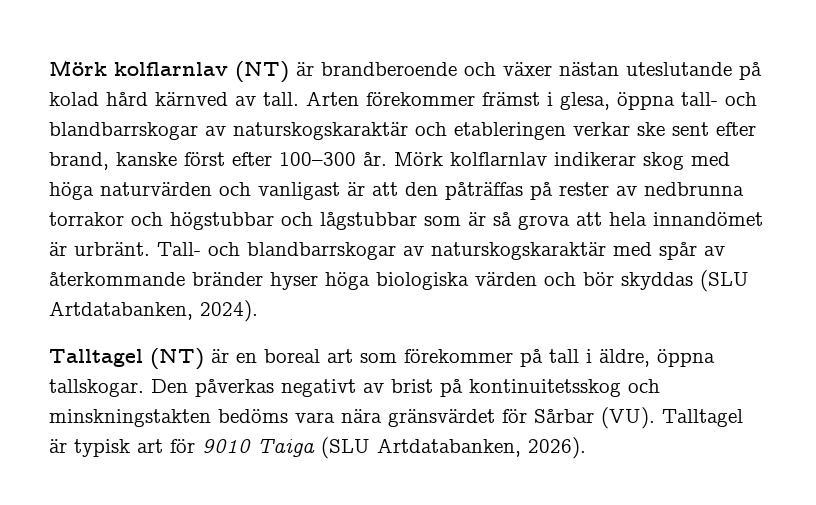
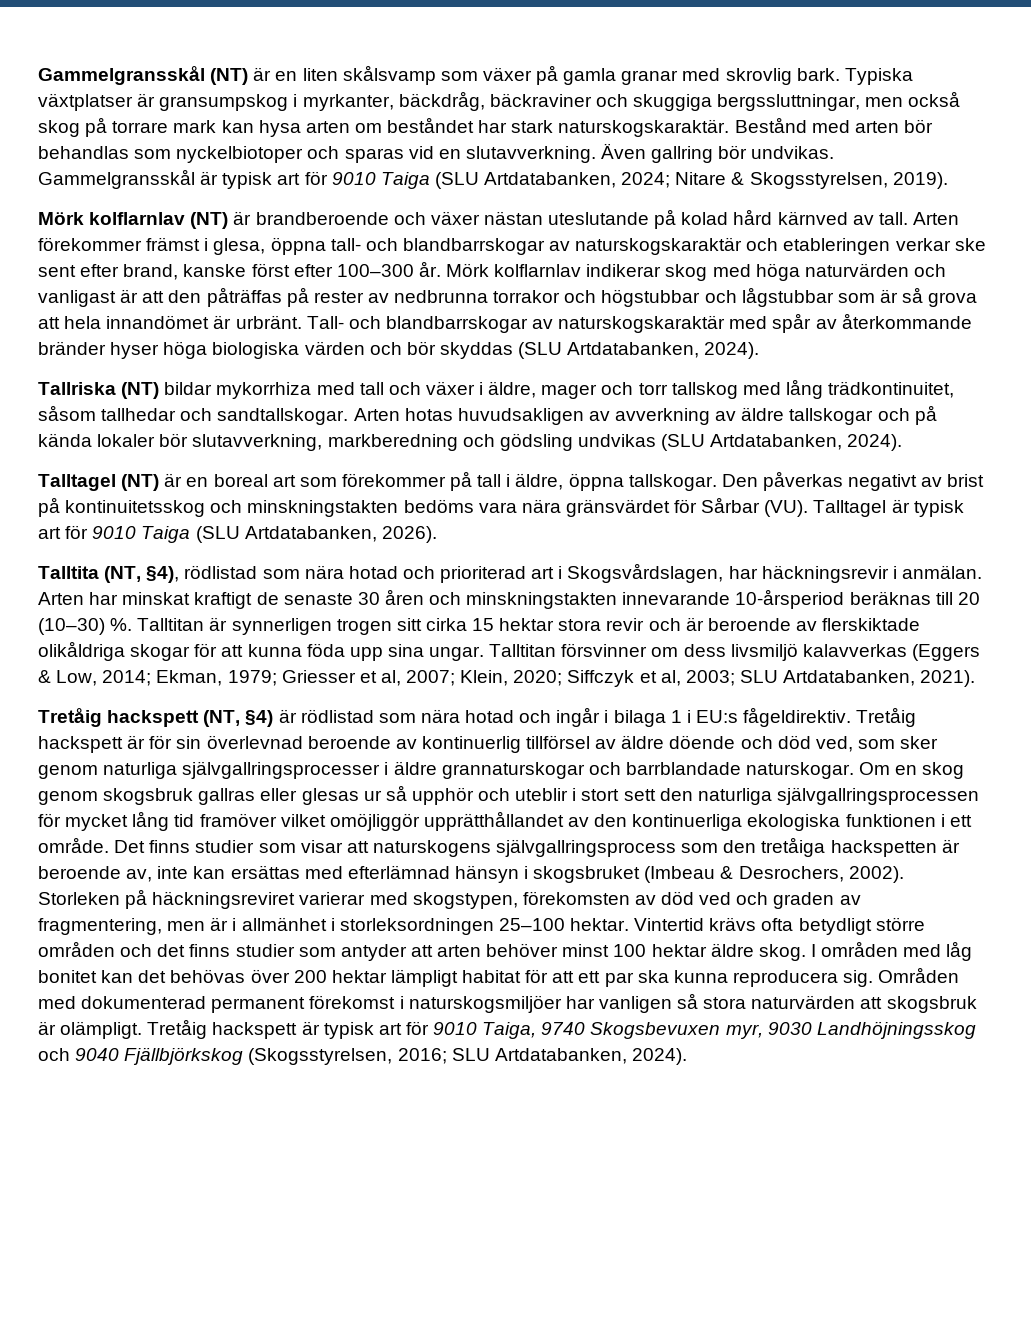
(49, 68) none -> [38,65,913,85] [38,91,961,111] [38,117,933,137] [38,143,835,163] [38,169,948,189] Gammelgransskål (NT) är en liten skålsvamp som växer på gamla granar med skrovlig bark. Typiska växtplatser är gransumpskog i myrkanter, bäckdråg, bäckraviner och skuggiga bergssluttningar, men också skog på torrare mark kan hysa arten om beståndet har stark naturskogskaraktär. Bestånd med arten bör behandlas som nyckelbiotoper och sparas vid en slutavverkning. Även gallring bör undvikas. Gammelgransskål är typisk art för 9010 Taiga (SLU Artdatabanken, 2024; Nitare & Skogsstyrelsen, 2019). //
(258, 311) none -> [38,379,955,399] [38,405,937,425] [38,433,903,451] // Tallriska (NT) bildar mykorrhiza med tall och växer i äldre, mager och torr tallskog med lång trädkontinuitet, såsom tallhedar och sandtallskogar. Arten hotas huvudsakligen av avverkning av äldre tallskogar och på kända lokaler bör slutavverkning, markberedning och gödsling undvikas (SLU Artdatabanken, 2024).
(586, 448) none -> [38,563,982,583] [38,589,980,609] [38,617,921,635] [38,641,980,661] [38,670,976,687] [38,707,917,727] [38,735,939,753] [38,761,965,779] [38,785,979,805] [38,811,972,831] [38,837,960,857] [38,865,904,883] [38,889,861,909] [38,917,925,935] [38,941,973,961] [38,967,960,987] [38,993,977,1013] [38,1019,976,1039] [38,1047,687,1065] // Talltita (NT, §4), rödlistad som nära hotad och prioriterad art i Skogsvårdslagen, har häckningsrevir i anmälan. Arten har minskat kraftigt de senaste 30 åren och minskningstakten innevarande 10-årsperiod beräknas till 20 (10–30) %. Talltitan är synnerligen trogen sitt cirka 15 hektar stora revir och är beroende av flerskiktade olikåldriga skogar för att kunna föda upp sina ungar. Talltitan försvinner om dess livsmiljö kalavverkas (Eggers & Low, 2014; Ekman, 1979; Griesser et al, 2007; Klein, 2020; Siffczyk et al, 2003; SLU Artdatabanken, 2021). // Tretåig hackspett (NT, §4) är rödlistad som nära hotad och ingår i bilaga 1 i EU:s fågeldirektiv. Tretåig hackspett är för sin överlevnad beroende av kontinuerlig tillförsel av äldre döende och död ved, som sker genom naturliga självgallringsprocesser i äldre grannaturskogar och barrblandade naturskogar. Om en skog genom skogsbruk gallras eller glesas ur så upphör och uteblir i stort sett den naturliga självgallringsprocessen för mycket lång tid framöver vilket omöjliggör upprätthållandet av den kontinuerliga ekologiska funktionen i ett område. Det finns studier som visar att naturskogens självgallringsprocess som den tretåiga hackspetten är beroende av, inte kan ersättas med efterlämnad hänsyn i skogsbruket (Imbeau & Desrochers, 2002). Storleken på häckningsreviret varierar med skogstypen, förekomsten av död ved och graden av fragmentering, men är i allmänhet i storleksordningen 25–100 hektar. Vintertid krävs ofta betydligt större områden och det finns studier som antyder att arten behöver minst 100 hektar äldre skog. I områden med låg bonitet kan det behövas över 200 hektar lämpligt habitat för att ett par ska kunna reproducera sig. Områden med dokumenterad permanent förekomst i naturskogsmiljöer har vanligen så stora naturvärden att skogsbruk är olämpligt. Tretåig hackspett är typisk art för 9010 Taiga, 9740 Skogsbevuxen myr, 9030 Landhöjningsskog och 9040 Fjällbjörkskog (Skogsstyrelsen, 2016; SLU Artdatabanken, 2024).

